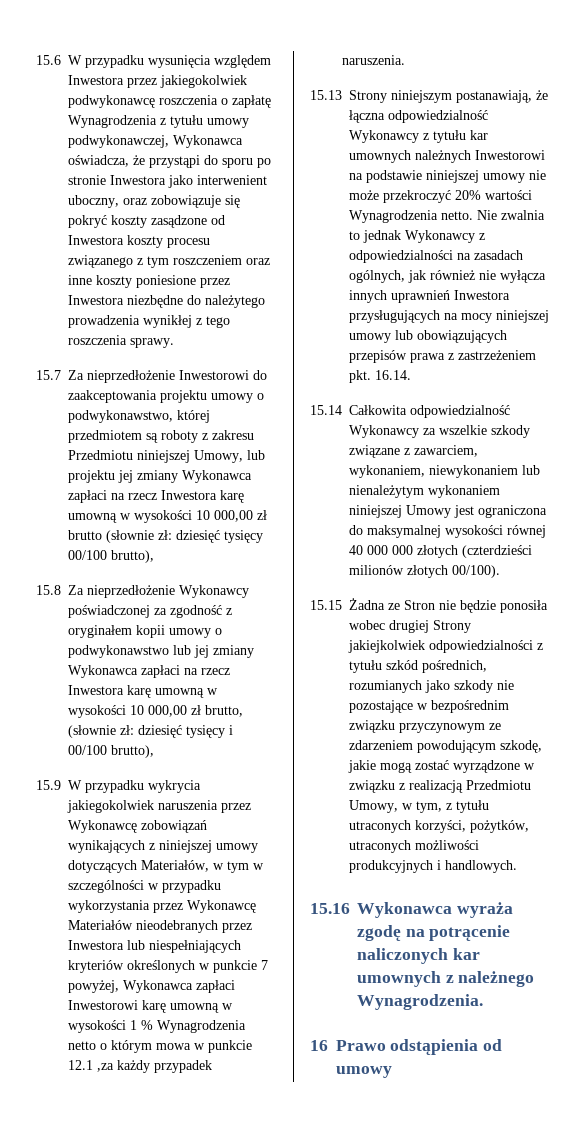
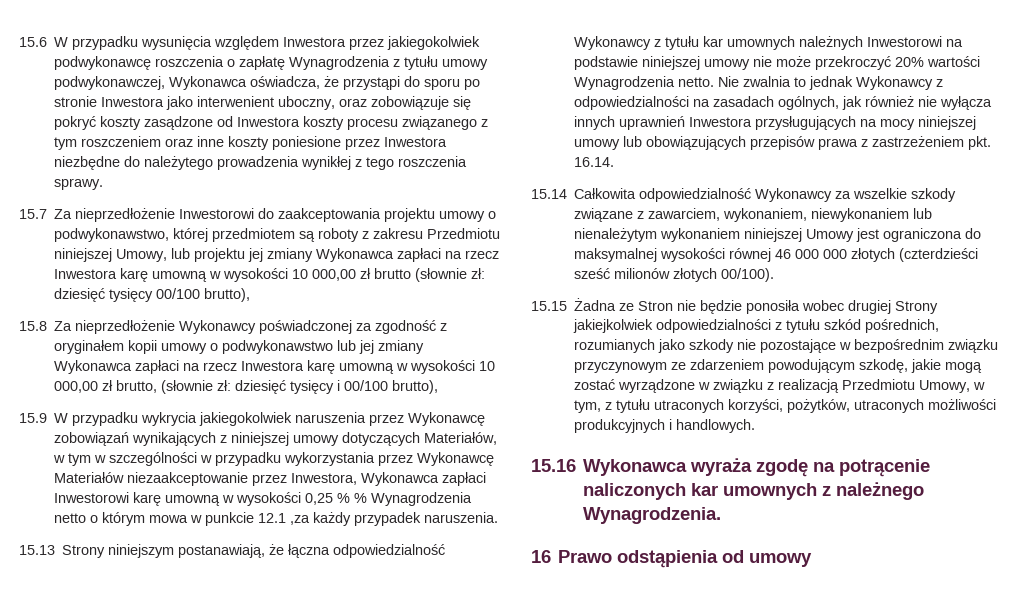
[136,920,252,933] [68,940,241,953] [68,960,268,973] [68,980,119,993] nieodebranych przez Inwestora lub niespełniających kryteriów określonych w punkcie 7 powyżej, -> [127,472,358,486] niezaakceptowanie przez Inwestora,
[130,1020,137,1030] 1 -> [305,493,351,505] 0,25 %
[349,545,363,555] 40 -> [775,249,792,259] 46
(532, 551) none -> [574,268,611,279] sześć

